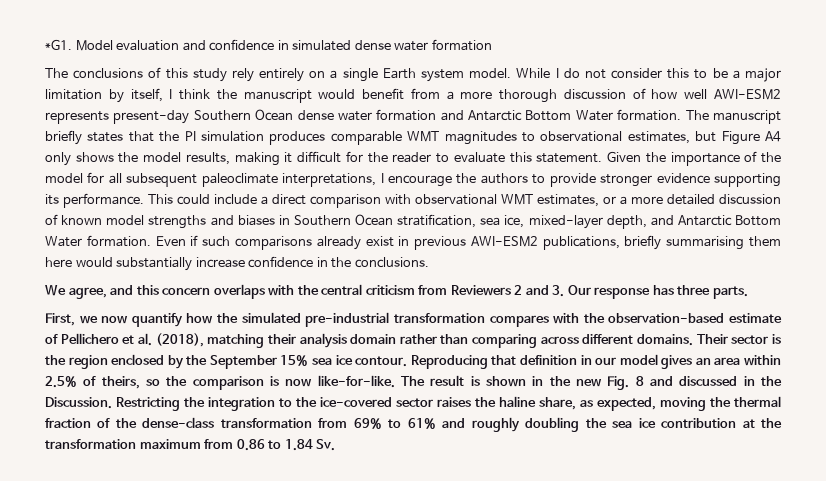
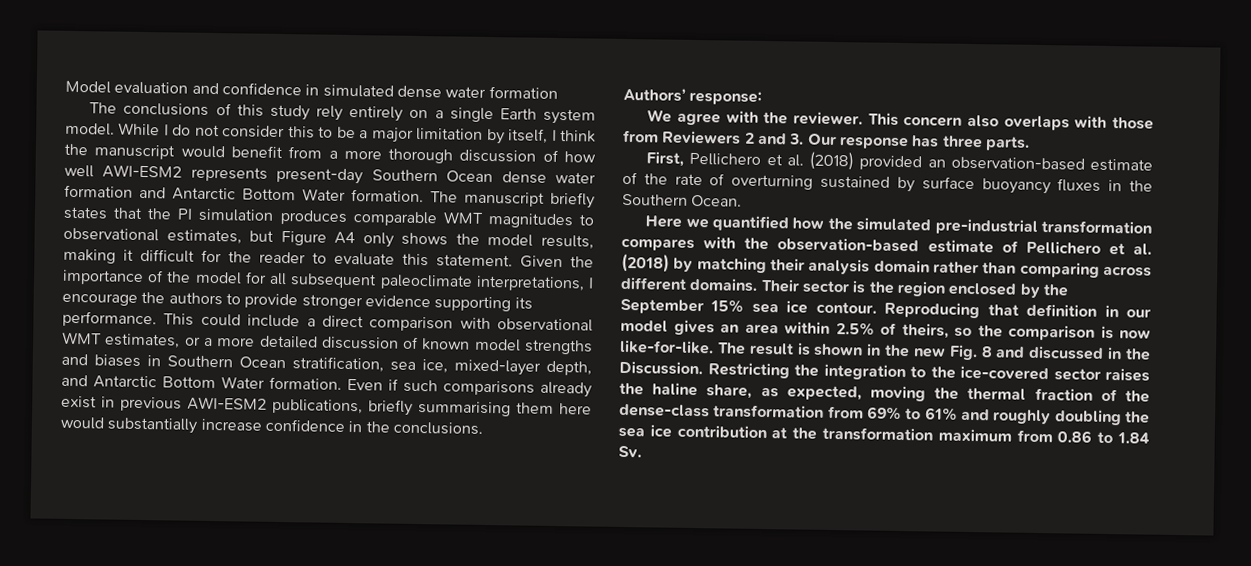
[45,39,72,50] *G1. -> (65, 87) none
(429, 262) none -> [623,87,763,105] // Authors’ response:
[68,284,415,299] agree, and this concern overlaps with the central criticism -> [676,110,1154,131] agree with the reviewer. This concern also overlaps with those
[79,313,183,327] we now quantify -> [689,151,1153,172] [622,171,1153,195] [622,193,743,207] [645,215,789,232] Pellichero et al. (2018) provided an observation-based estimate of the rate of overturning sustained by surface buoyancy fluxes in the Southern Ocean. // Here we quantified
[155,333,204,347] (2018), -> [621,253,694,273] (2018) by

